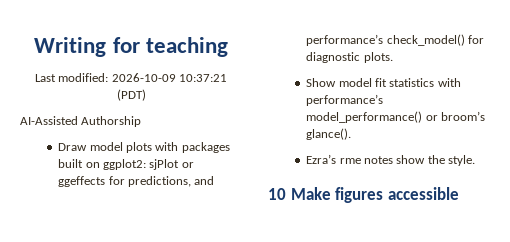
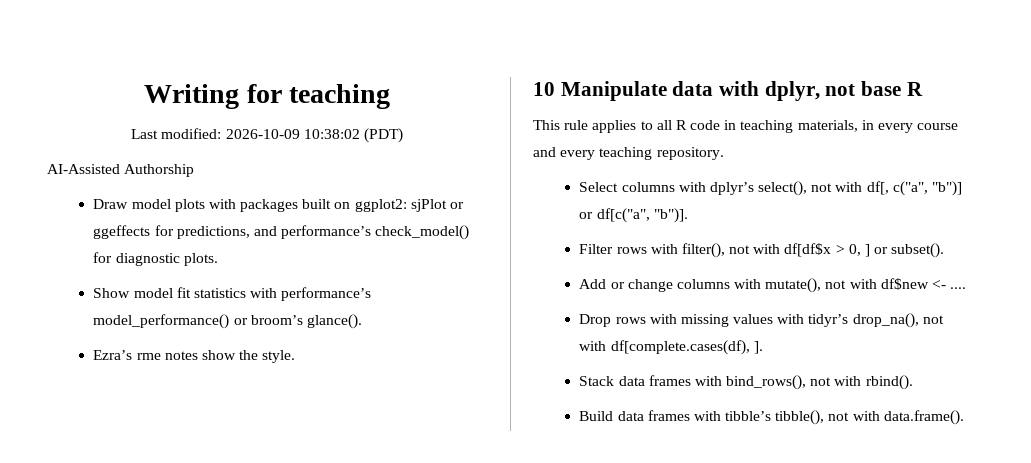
[179,74,228,82] 10:37:21 -> [303,129,360,139] 10:38:02
[290,187,459,203] Make figures accessible -> [560,81,923,101] [533,120,959,133] [533,147,724,160] [579,181,963,196] [579,208,688,223] [579,243,945,258] [579,278,967,293] [579,313,944,328] [579,340,763,355] [579,375,913,390] [579,410,964,425] Manipulate data with dplyr, not base R // This rule applies to all R code in teaching materials, in every course and every teaching repository. // Select columns with dplyr’s select(), not with df[, c("a", "b")] or df[c("a", "b")]. // Filter rows with filter(), not with df[df$x > 0, ] or subset(). // Add or change columns with mutate(), not with df$new <- .... // Drop rows with missing values with tidyr’s drop_na(), not with df[complete.cases(df), ]. // Stack data frames with bind_rows(), not with rbind(). // Build data frames with tibble’s tibble(), not with data.frame().

